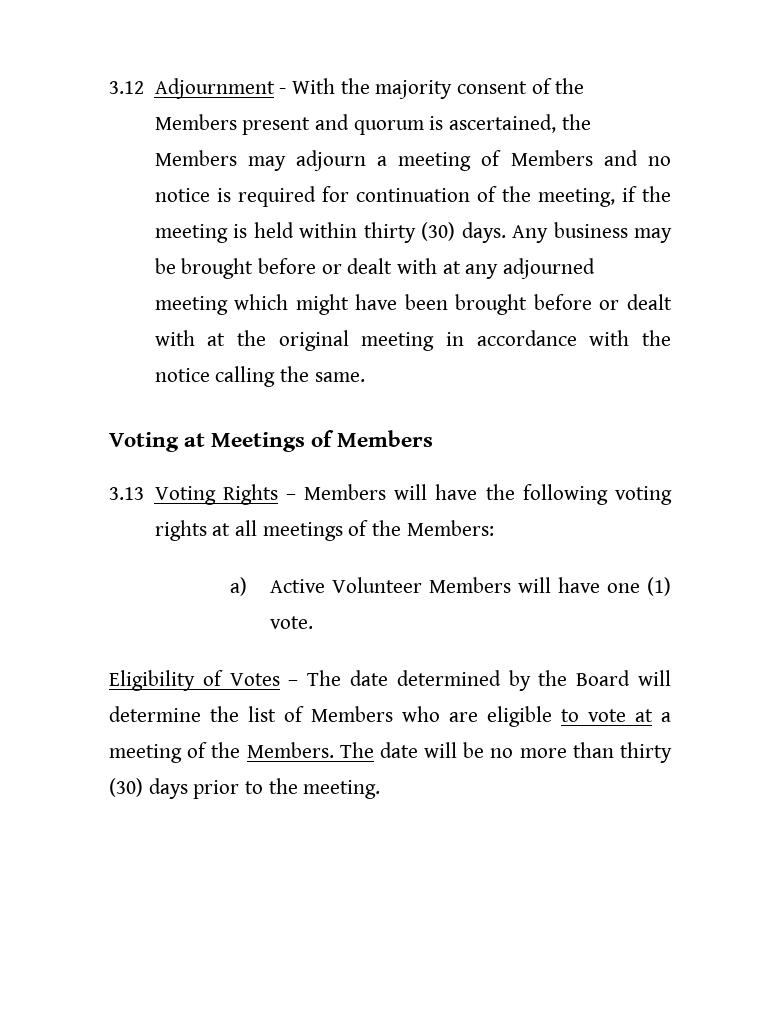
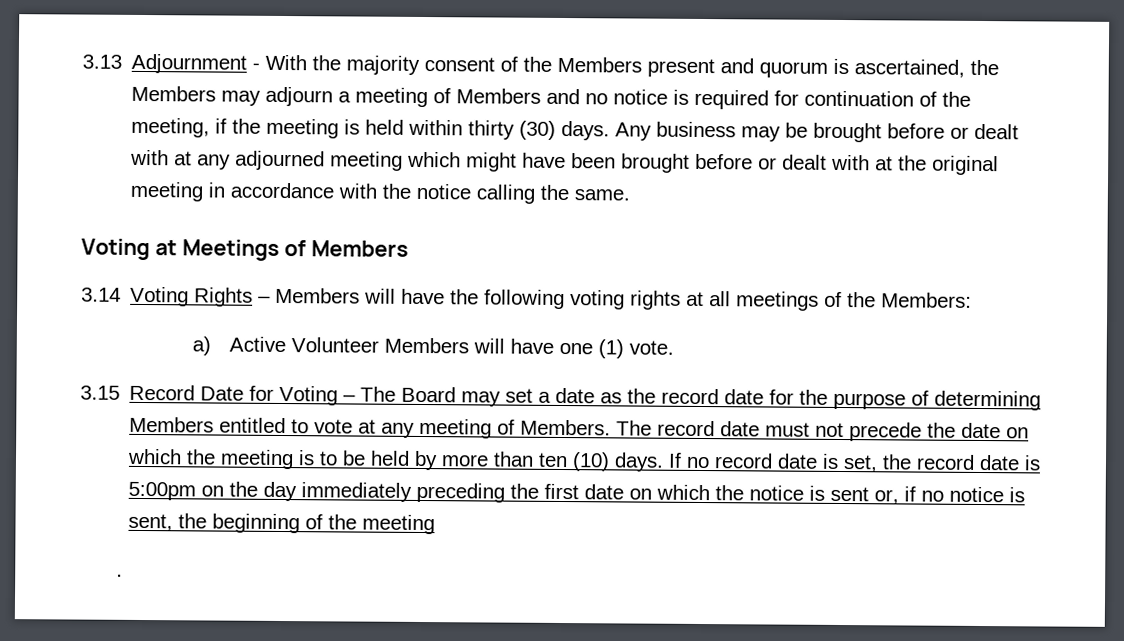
[109,81,144,94] 3.12 -> [82,54,122,69] 3.13
[109,487,144,500] 3.13 -> [81,287,121,302] 3.14
[109,670,671,691] [109,706,552,727] Eligibility of Votes – The date determined by the Board will determine the list of Members who are eligible -> [80,384,1042,411] [129,416,287,434] 3.15 Record Date for Voting – The Board may set a date as the record date for the purpose of determining Members entitled
[661,712,671,722] [109,742,241,763] a meeting of the -> [381,418,516,439] any meeting of
[379,742,672,763] [109,778,381,799] date will be no more than thirty (30) days prior to the meeting. -> [657,420,1030,442] [127,448,1042,473] [128,481,1026,505] [128,513,436,535] [116,573,124,577] record date must not precede the date on which the meeting is to be held by more than ten (10) days. If no record date is set, the record date is 5:00pm on the day immediately preceding the first date on which the notice is sent or, if no notice is sent, the beginning of the meeting // .

